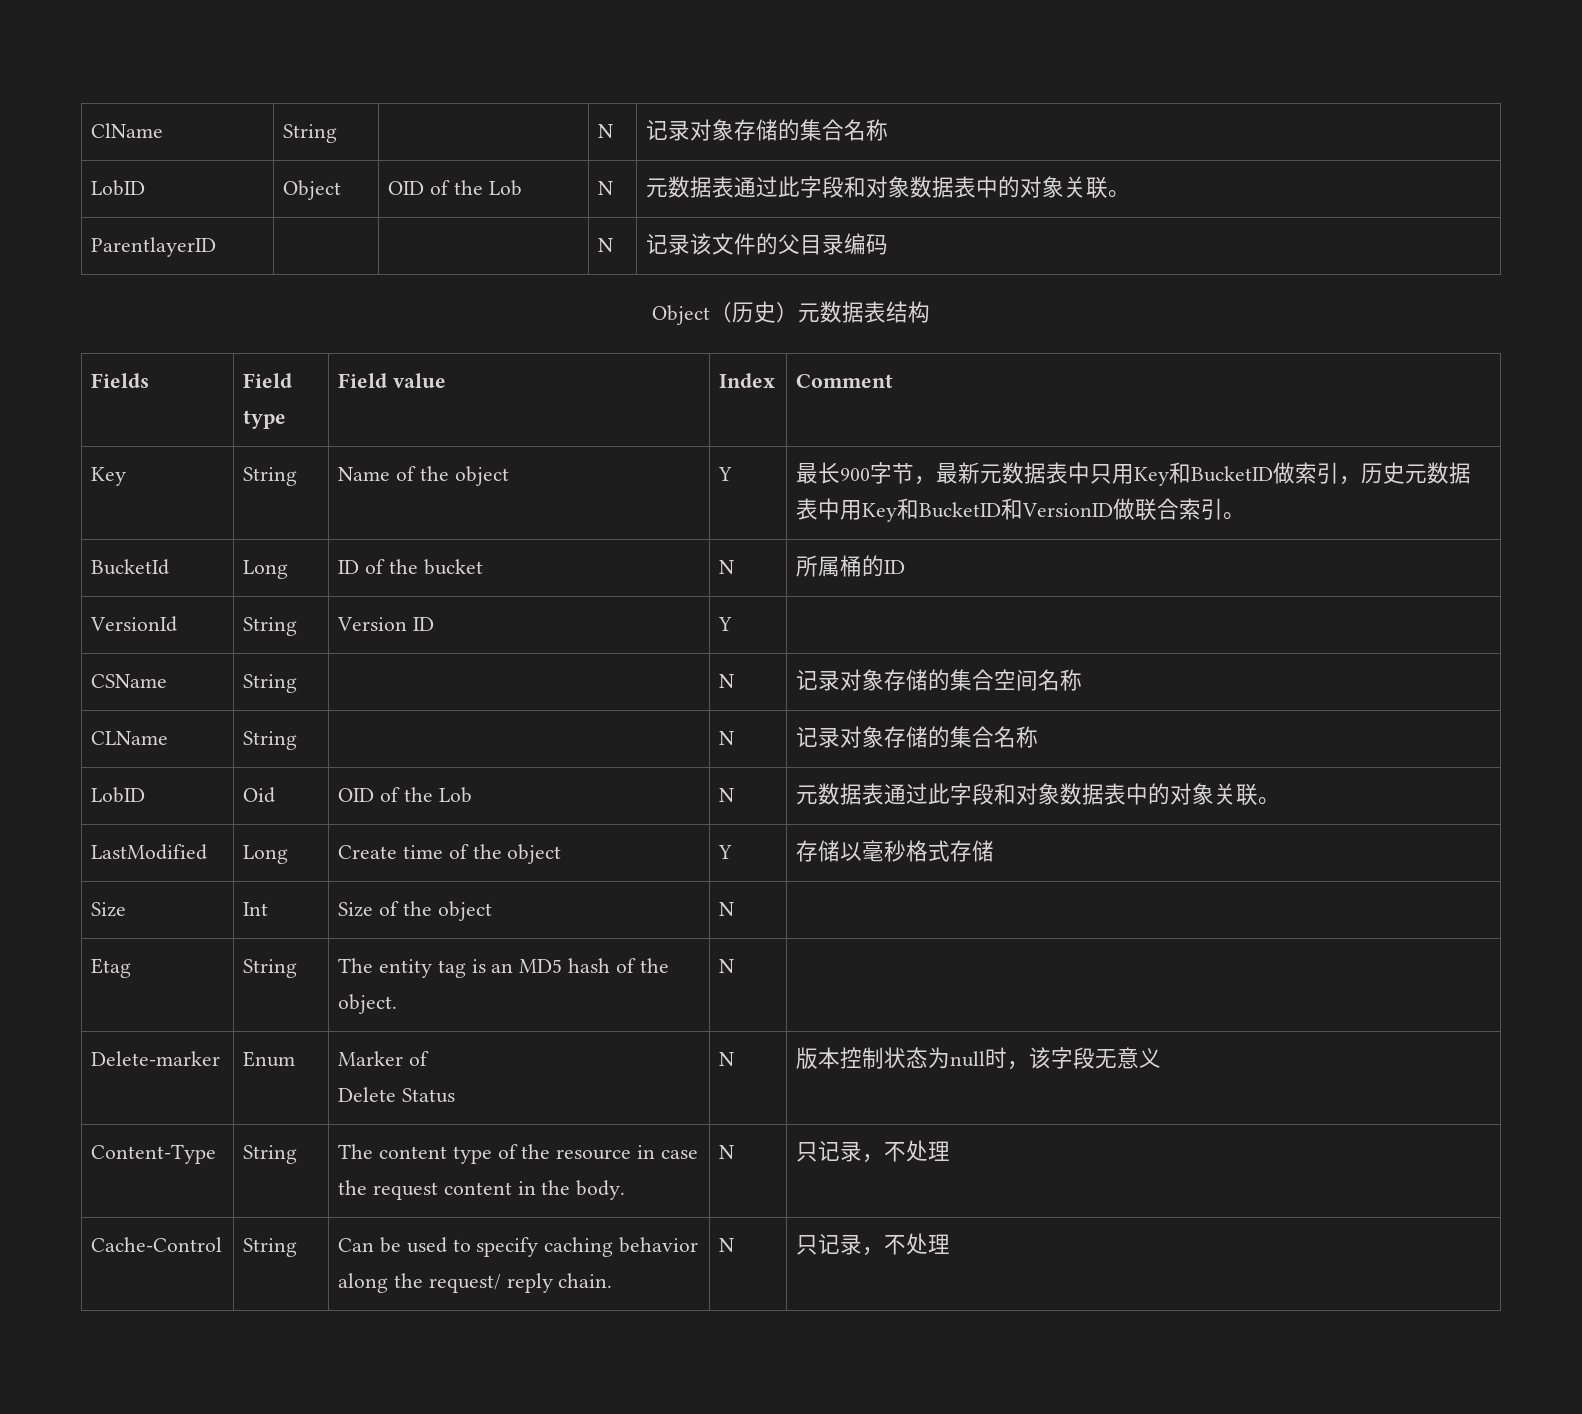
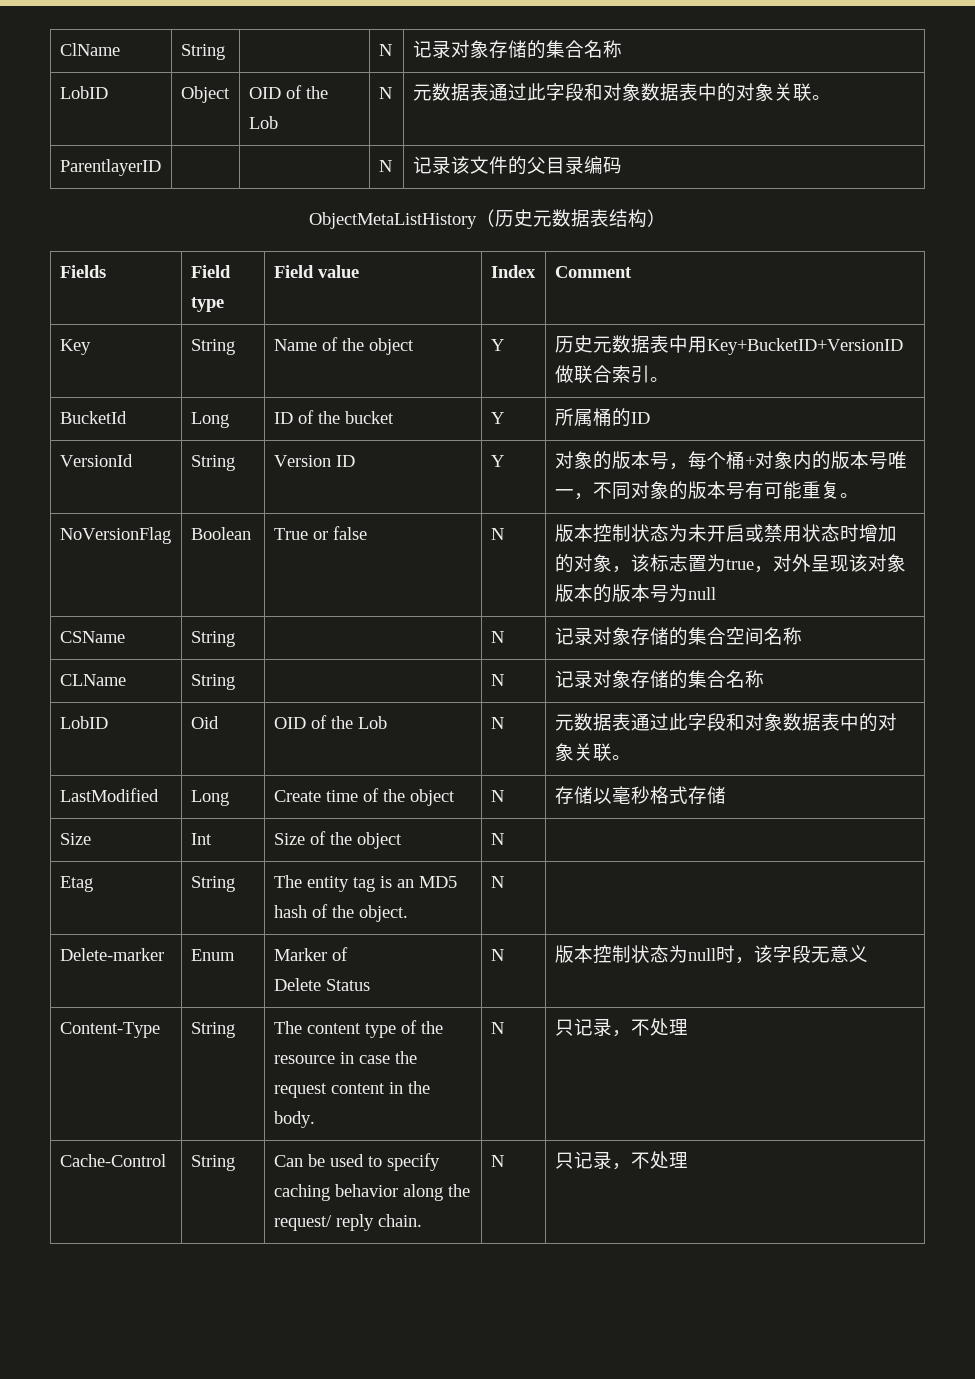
[652,301,798,325] Object（历史） -> [309,209,533,229] ObjectMetaListHistory（历史
(930, 312) none -> [647,209,666,227] ）
[796,462,1472,486] [796,498,1114,522] 最长900字节，最新元数据表中只用Key和BucketID做索引，历史元数据表中用Key和BucketID和VersionID -> [554,335,903,355] 历史元数据表中用Key+BucketID+VersionID
[719,560,735,574] N -> [490,412,504,424] Y
(733, 624) none -> [554,451,907,470] [554,481,859,500] [59,527,171,544] [190,527,251,540] [273,526,367,540] [490,528,504,540] [554,524,897,543] [554,554,906,573] [554,584,716,603] 对象的版本号，每个桶+对象内的版本号唯一，不同对象的版本号有可能重复。 // NoVersionFlag | Boolean | True or false | N | 版本控制状态为未开启或禁用状态时增加的对象，该标志置为true，对外呈现该对象版本的版本号为null
[718,845,733,859] Y -> [490,790,504,802] N

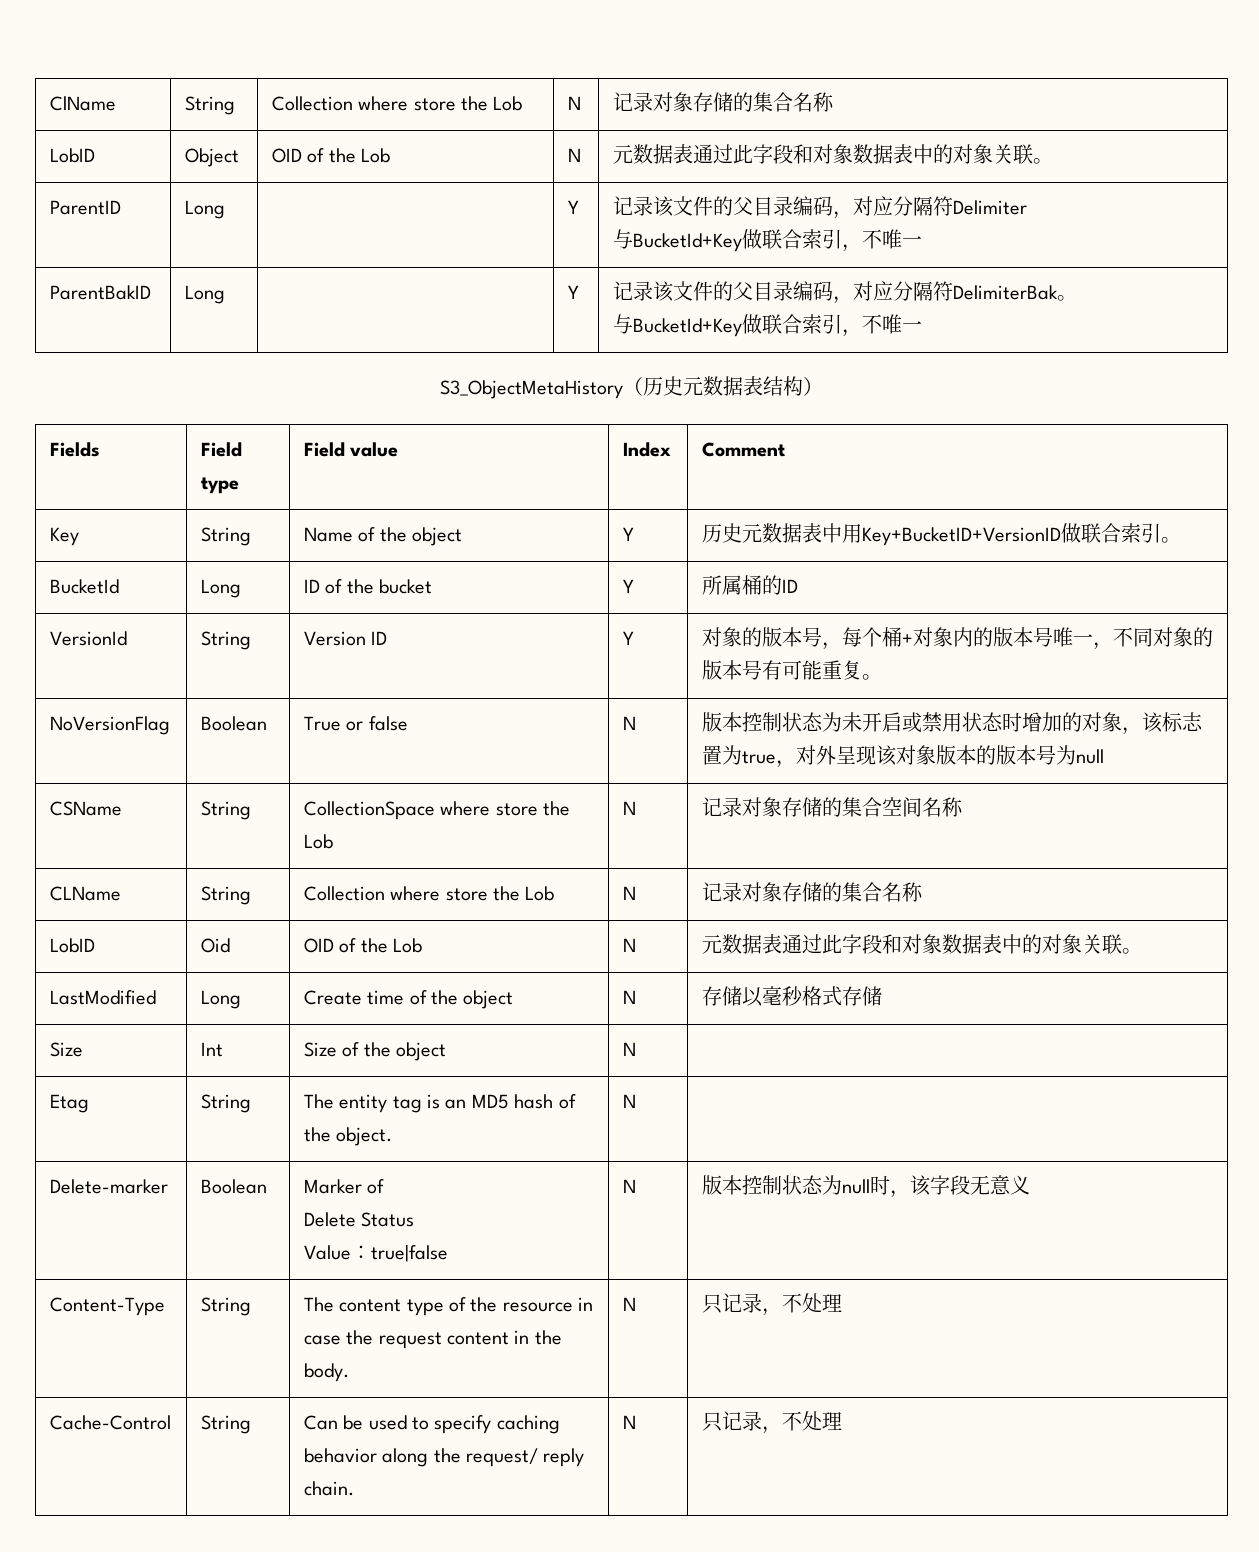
(225, 52) none -> [271,96,523,111] Collection where store the Lob
[59,159,161,176] [378,160,392,172] [412,156,622,175] [309,212,477,229] ParentlayerID | | | N | 记录该文件的父目录编码 // ObjectMetaListHistory -> [49,200,121,215] [184,200,225,219] [567,200,579,214] [612,196,1027,219] [612,229,922,252] [49,285,151,300] [184,285,225,304] [567,285,579,299] [612,281,1077,304] [612,314,922,337] [440,380,623,399] ParentID | Long | | Y | 记录该文件的父目录编码，对应分隔符Delimiter // 与BucketId+Key做联合索引，不唯一 // ParentBakID | Long | | Y | 记录该文件的父目录编码，对应分隔符DelimiterBak。 // 与BucketId+Key做联合索引，不唯一 // S3_ObjectMetaHistory
(235, 639) none -> [303,801,570,820] [303,834,333,849] CollectionSpace where store the Lob
(235, 682) none -> [303,886,555,901] Collection where store the Lob
[190,949,235,961] Enum -> [200,1179,267,1194] Boolean
(370, 985) none -> [303,1244,448,1262] // Value：true|false

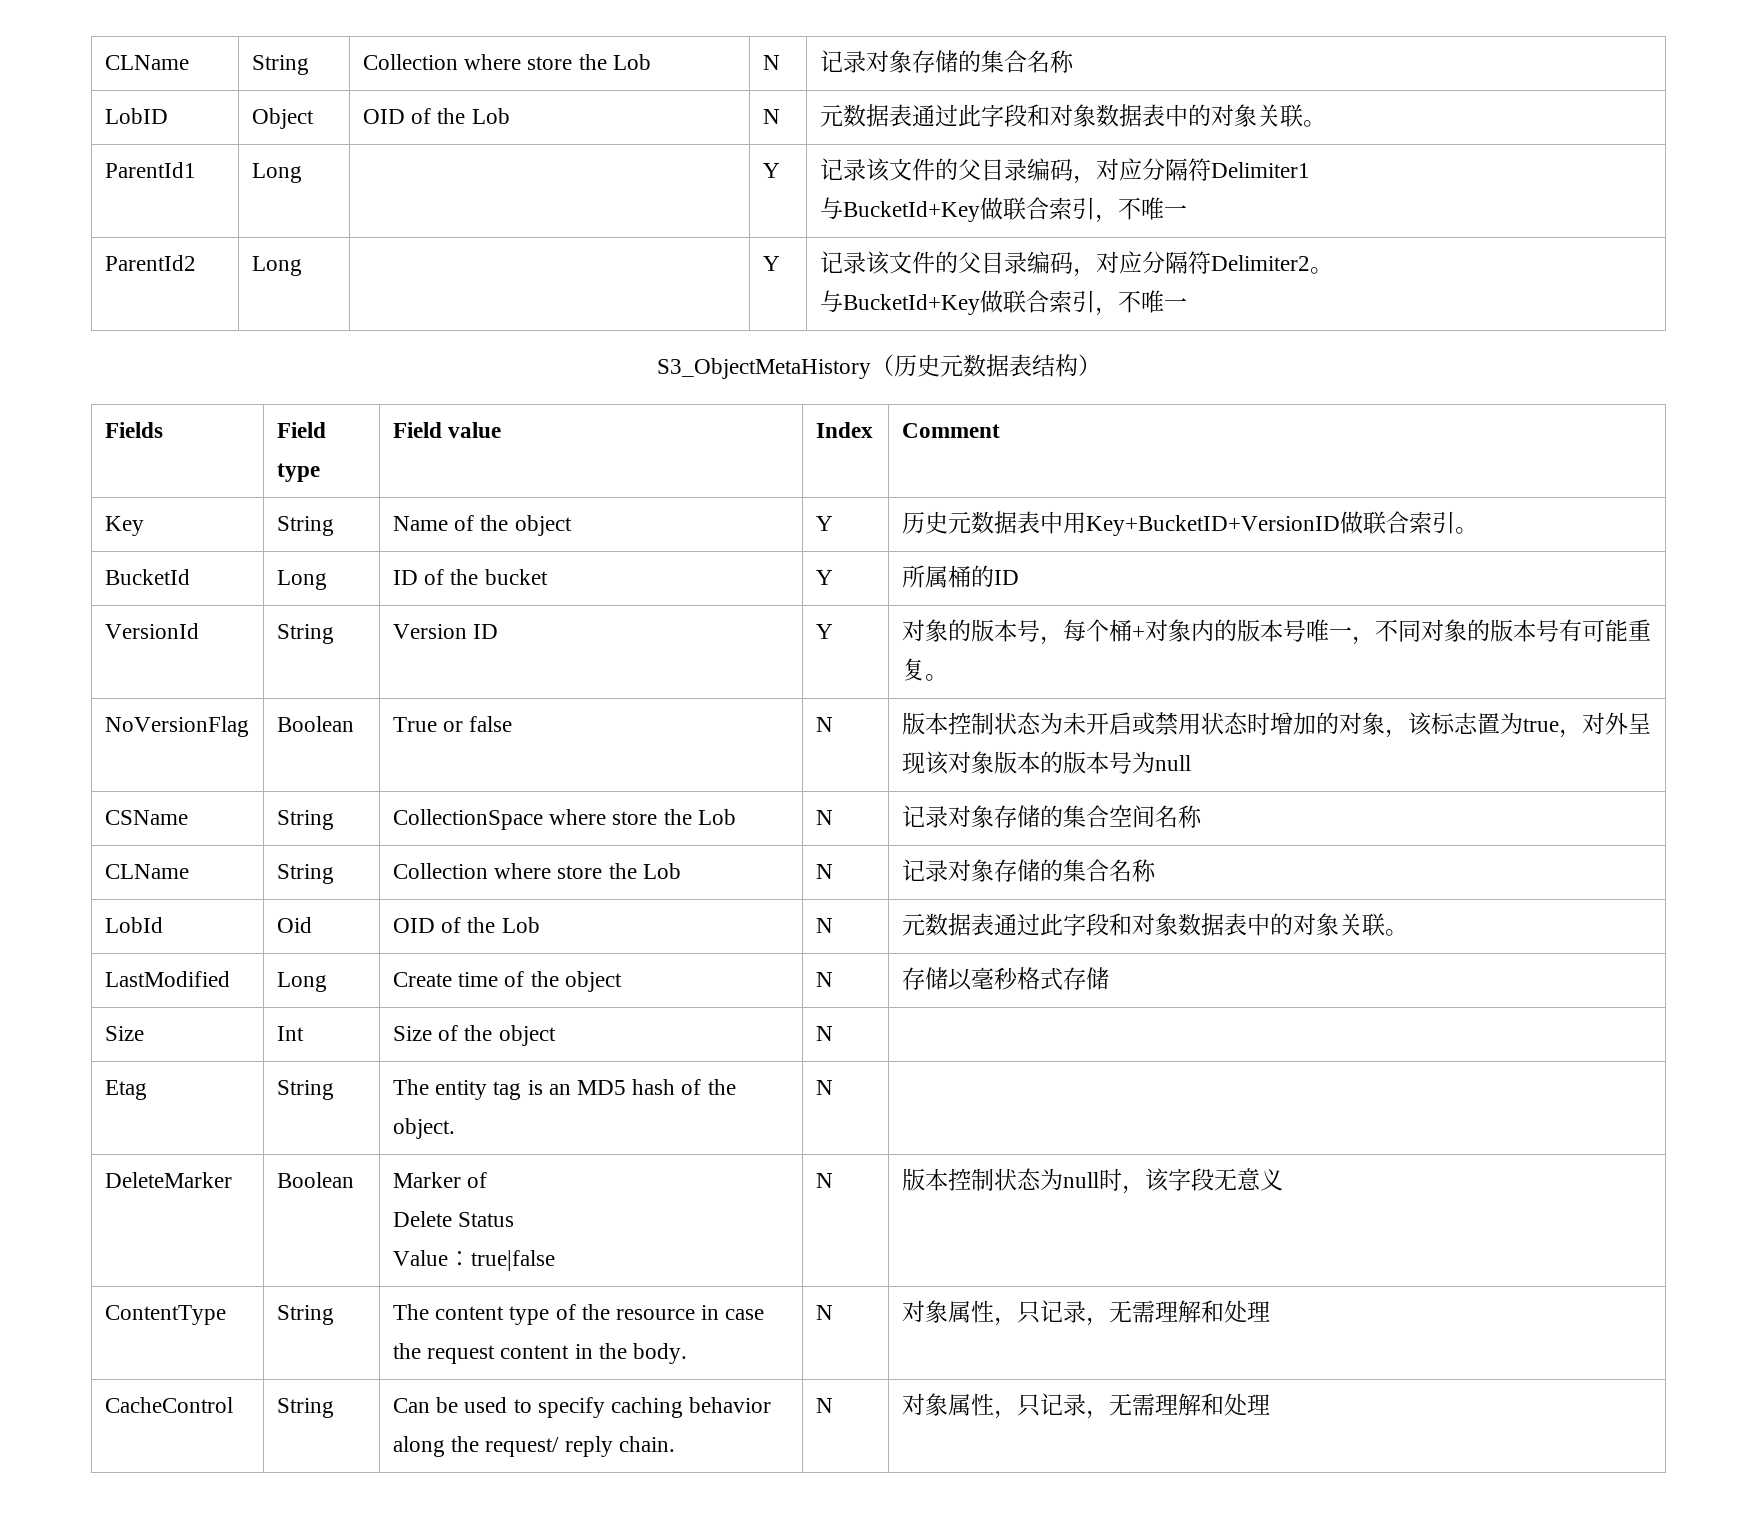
[49,96,116,111] ClName -> [104,55,189,70] CLName
[49,200,121,215] ParentID -> [104,162,196,178] ParentId1
[952,200,1027,215] [612,229,922,252] [49,285,151,300] Delimiter // 与BucketId+Key做联合索引，不唯一 // ParentBakID -> [1210,162,1310,178] [819,197,1187,223] [104,255,196,271] Delimiter1 // 与BucketId+Key做联合索引，不唯一 // ParentId2
[952,285,1058,300] DelimiterBak -> [1210,255,1310,271] Delimiter2
[49,938,95,953] LobID -> [104,917,163,933] LobId
[49,1179,168,1194] Delete-marker -> [104,1172,232,1188] DeleteMarker
[49,1297,165,1316] Content-Type -> [104,1305,226,1325] ContentType
[701,1293,802,1316] 只记录，不 -> [901,1300,1224,1326] 对象属性，只记录，无需理解和
[49,1415,171,1430] Cache-Control -> [104,1397,233,1413] CacheControl
[701,1411,802,1434] 只记录，不 -> [901,1393,1224,1419] 对象属性，只记录，无需理解和

